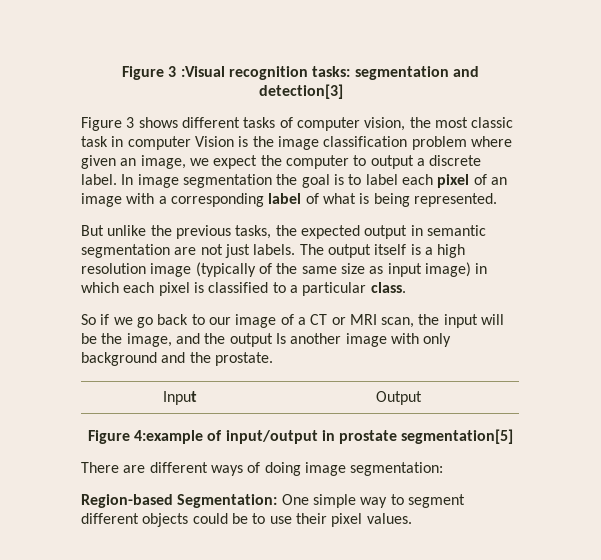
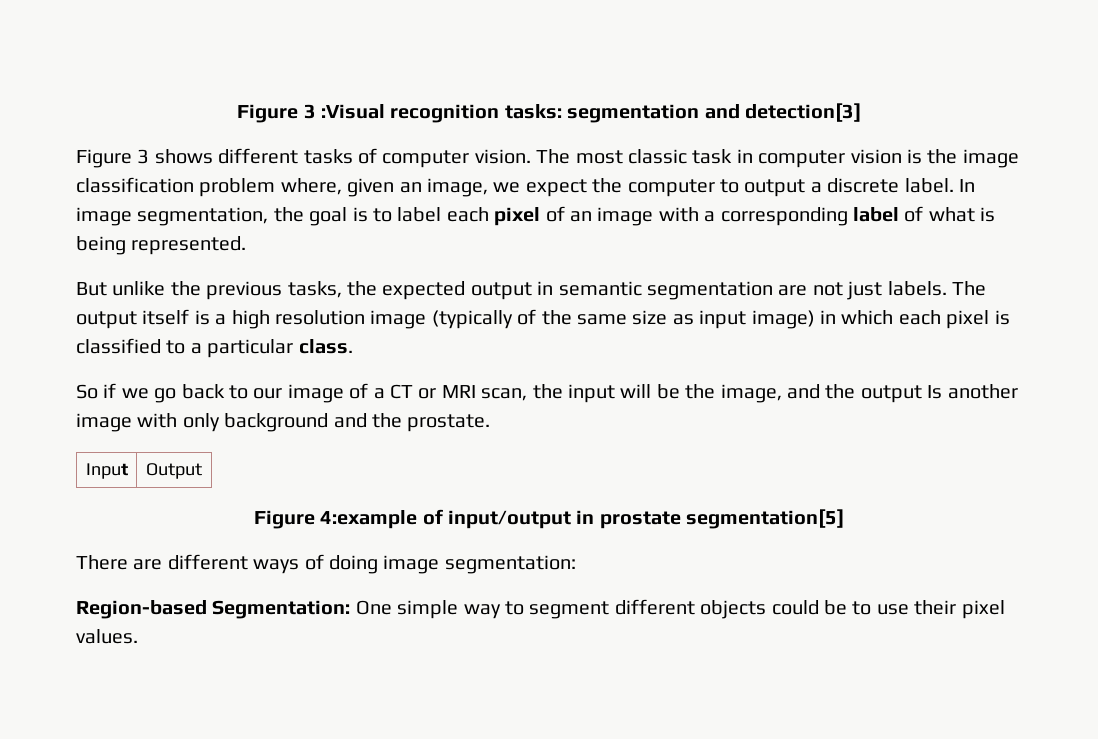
[364,117,431,131] vision, the -> [474,149,571,164] vision. The
[194,136,234,147] Vision -> [850,149,902,164] vision
[470,136,512,147] where -> [280,178,342,195] where,
[182,174,272,188] segmentation -> [137,207,269,226] segmentation,

